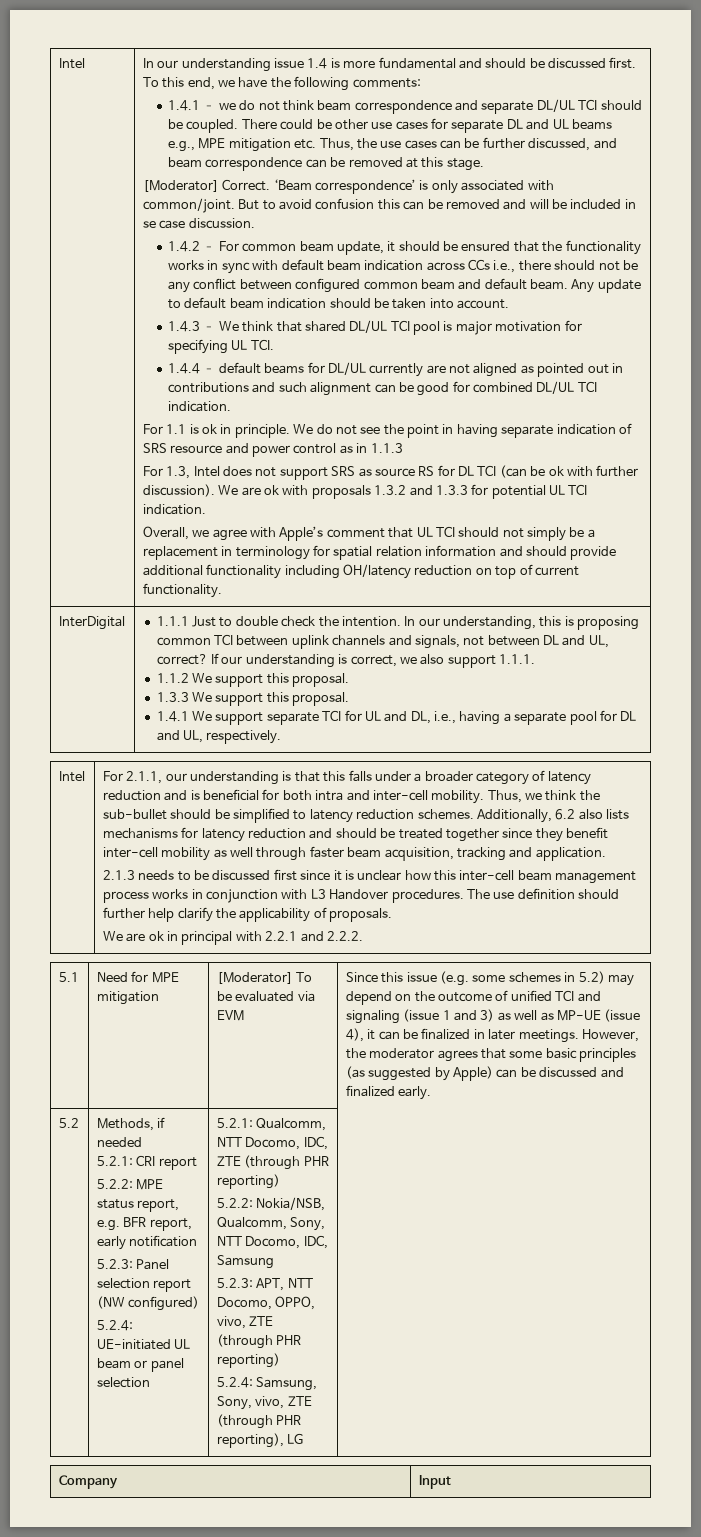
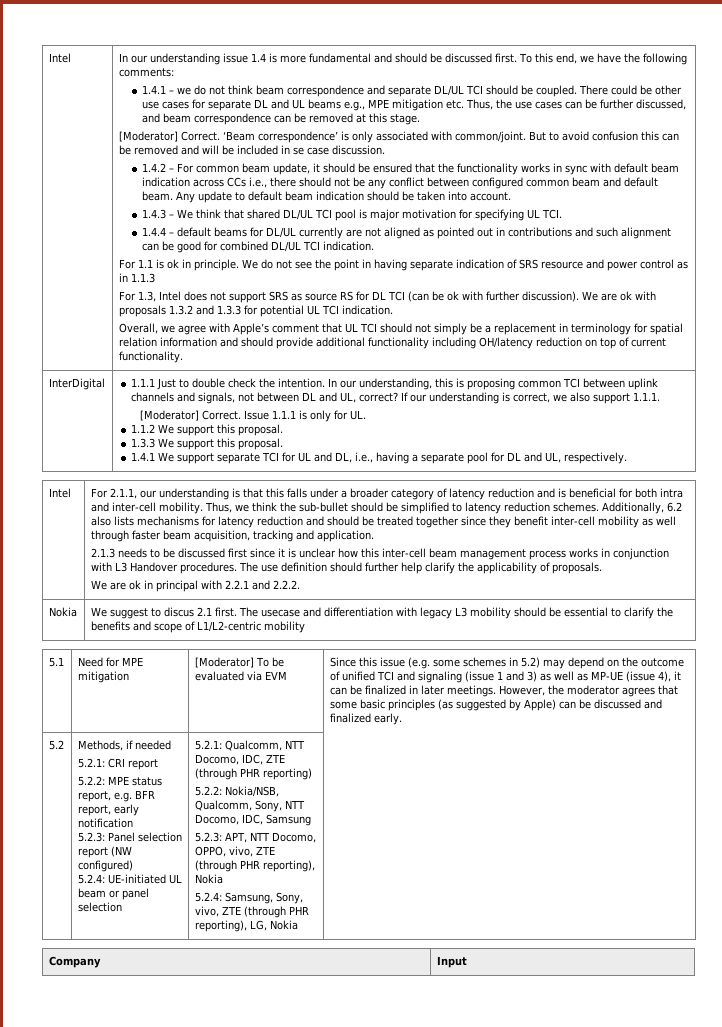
(536, 659) none -> [139,410,366,422] // [Moderator] Correct. Issue 1.1.1 is only for UL.
(363, 936) none -> [48,607,77,617] [90,607,673,619] [90,621,305,633] // Nokia | We suggest to discus 2.1 first. The usecase and differentiation with legacy L3 mobility should be essential to clarify the benefits and scope of L1/L2-centric mobility
[216,1353,280,1368] reporting) -> [262,860,315,872] [194,874,223,884] reporting), Nokia
[287,1433,304,1444] LG -> [249,920,298,931] LG, Nokia

